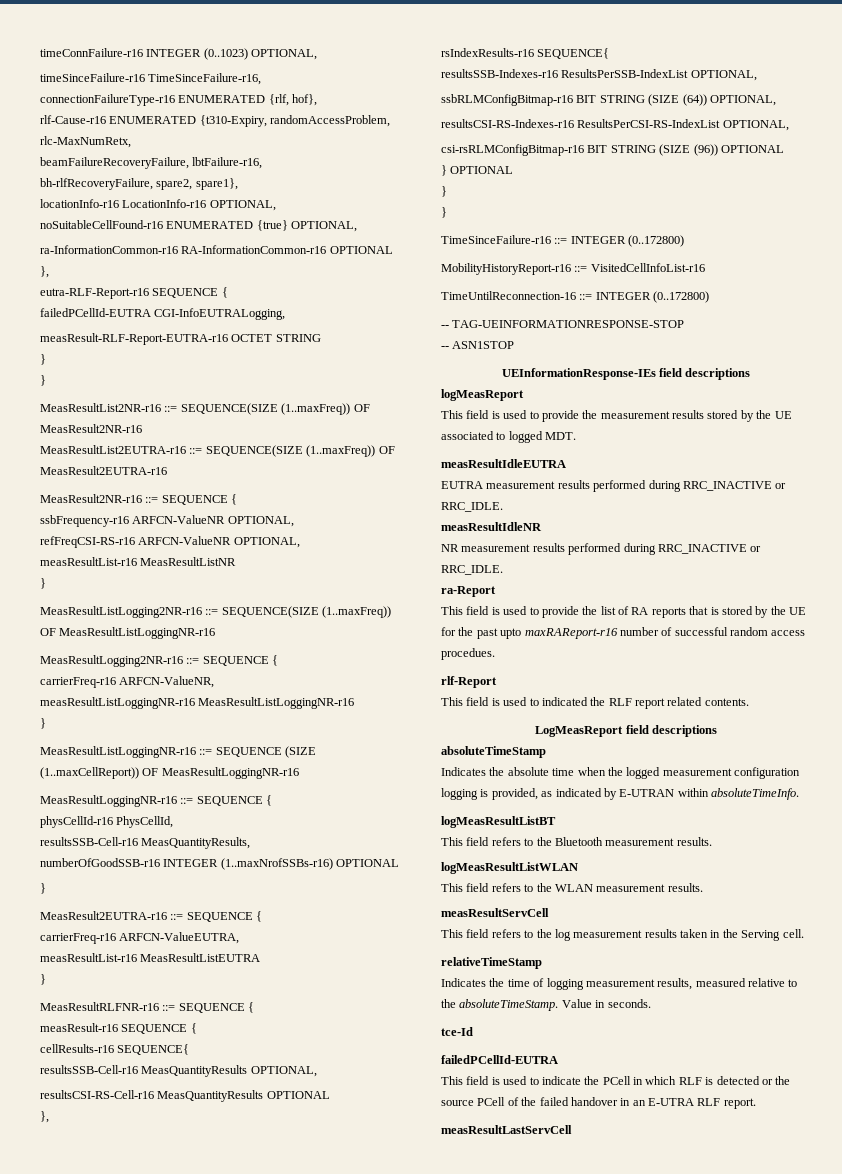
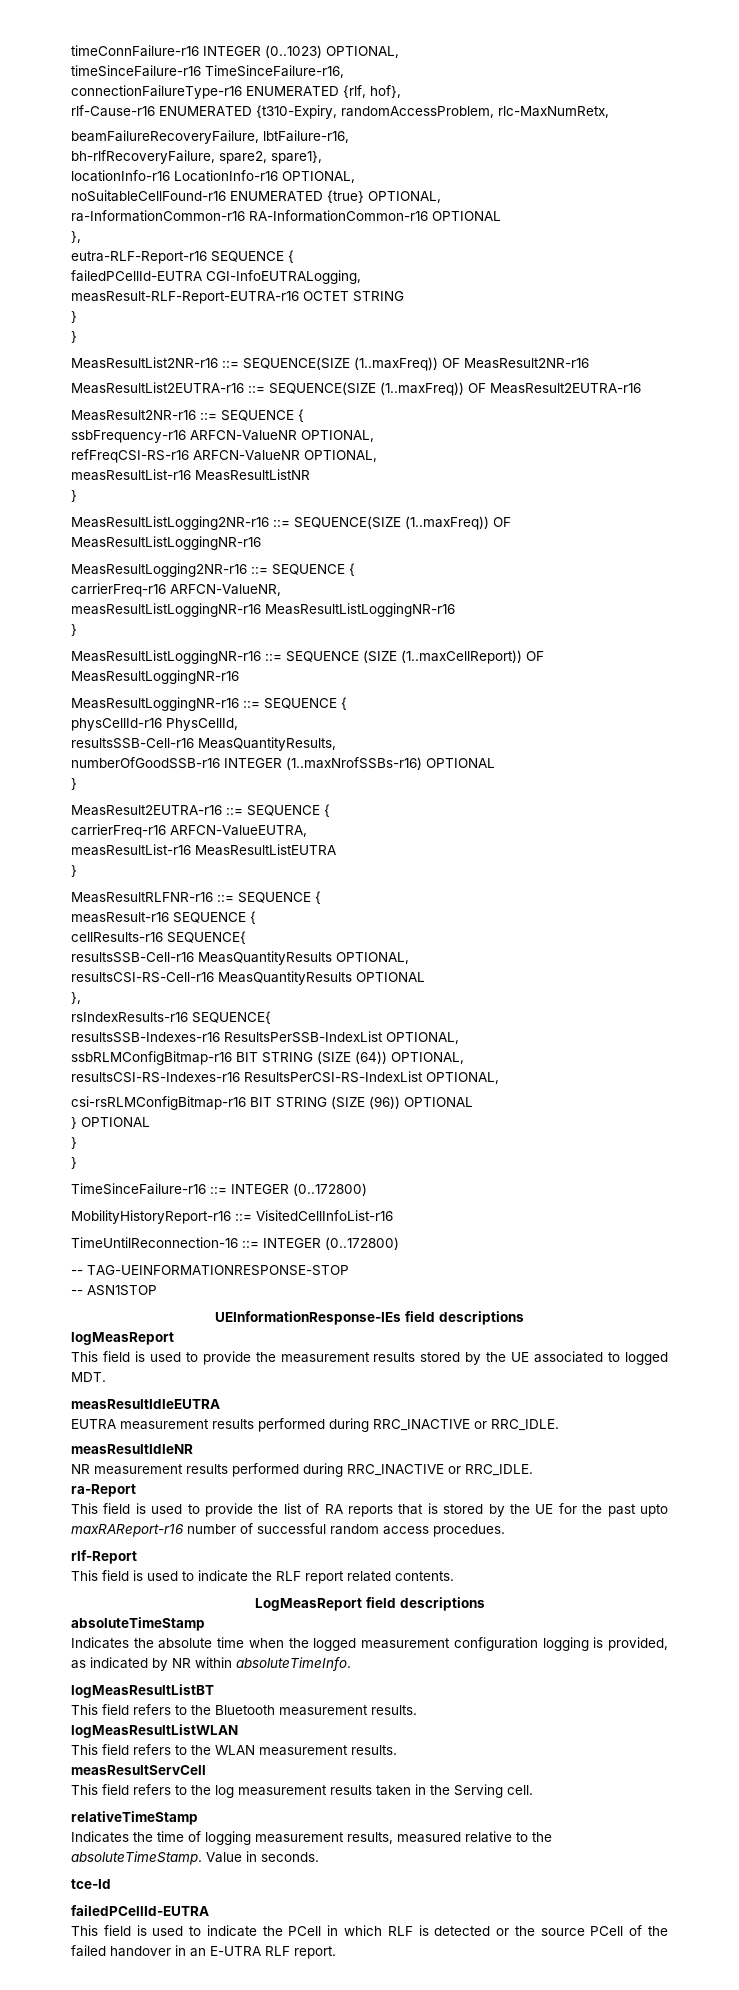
[541,697,588,706] indicated -> [198,1570,248,1582] indicate
[619,789,675,797] E-UTRAN -> [172,1658,191,1668] NR
[441,1125,572,1134] // measResultLastServCell -> (336, 1952) none

